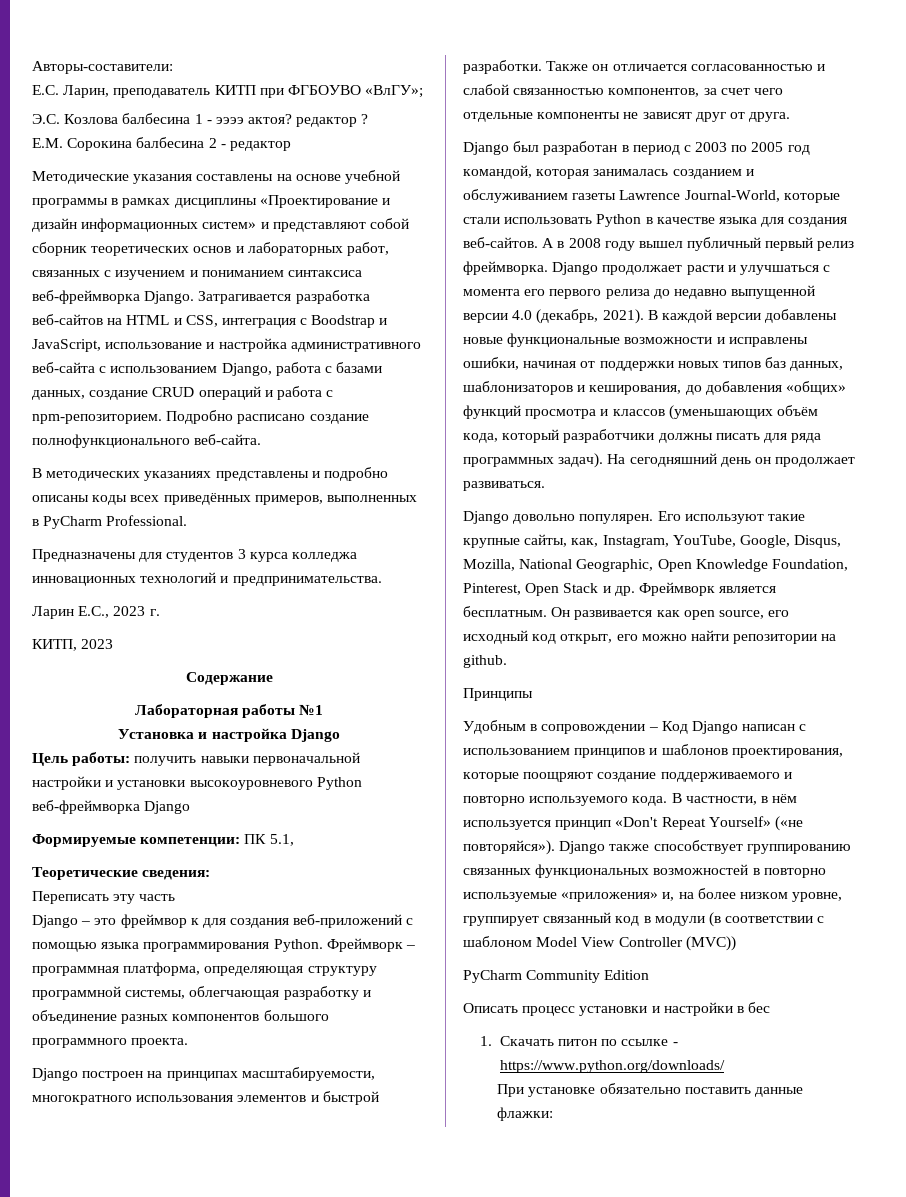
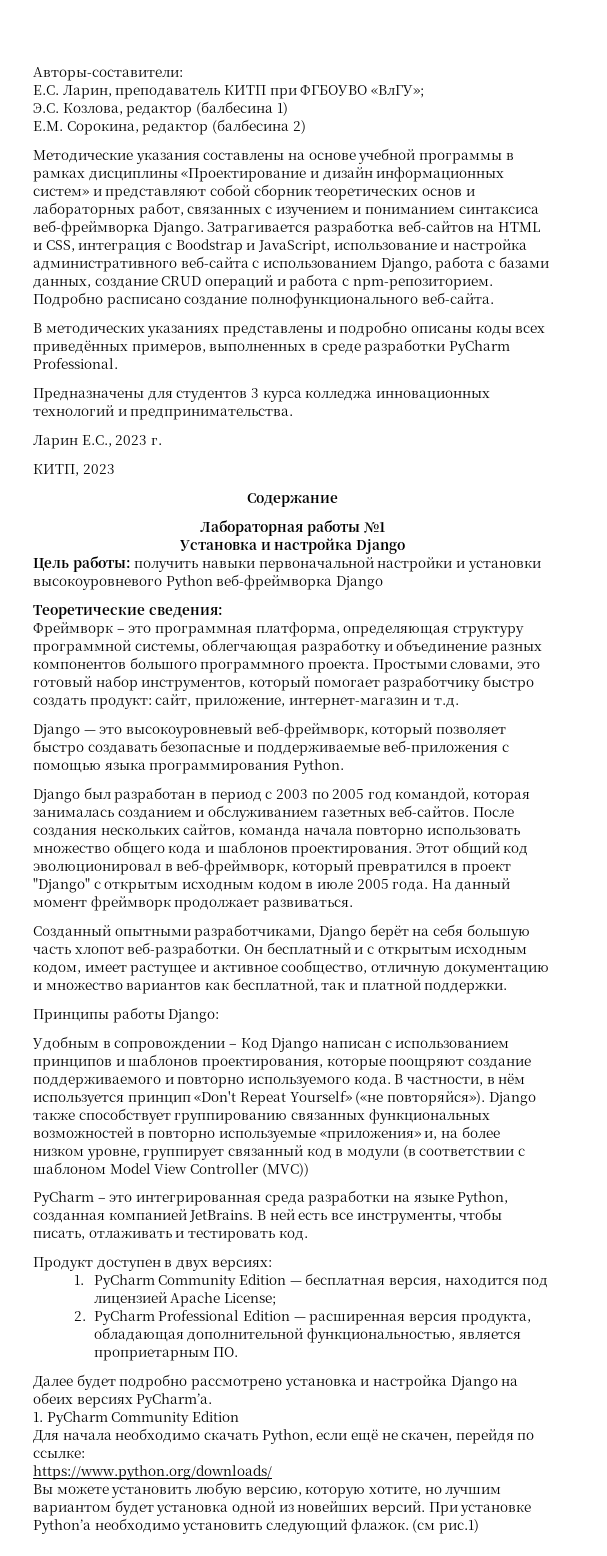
[64,113,369,127] [32,137,291,151] Козлова балбесина 1 - ээээ актоя? редактор ? // Е.М. Сорокина балбесина 2 - редактор -> [62,101,288,117] [33,119,306,135] Козлова, редактор (балбесина 1) // Е.М. Сорокина, редактор (балбесина 2)
(39, 522) none -> [321,339,446,355] среде разработки
[32,834,294,847] [32,867,211,880] [32,891,176,904] [32,914,414,928] [32,938,415,952] Формируемые компетенции: ПК 5.1, // Теоретические сведения: // Переписать эту часть // Django – это фреймвор к для создания веб-приложений с помощью языка программирования Python. Фреймворк – -> [33,605,223,619] [33,622,152,637] Теоретические сведения: // Фреймворк – это
[32,1067,375,1081] [32,1091,379,1105] [463,60,825,74] [463,84,783,97] [463,112,791,122] // Django построен на принципах масштабируемости, многократного использования элементов и быстрой разработки. Также он отличается согласованностью и слабой связанностью компонентов, за счет чего отдельные компоненты не зависят друг от друга. -> [372,659,540,673] [33,675,534,691] [33,694,459,709] [33,722,506,738] [33,740,509,756] [33,759,344,774] Простыми словами, это готовый набор инструментов, который помогает разработчику быстро создать продукт: сайт, приложение, интернет-магазин и т.д. // Django — это высокоуровневый веб-фреймворк, который позволяет быстро создавать безопасные и поддерживаемые веб-приложения с помощью языка программирования Python.
[572,190,840,203] [463,214,848,227] [463,237,855,251] [463,261,831,275] [463,285,816,299] [463,309,838,324] [463,333,808,347] [463,357,844,371] [463,381,846,395] [463,405,818,420] [463,429,822,443] [463,453,856,468] [463,481,545,491] [463,511,805,524] [463,534,842,548] [463,559,848,572] [463,582,777,596] [463,606,790,620] [463,630,837,644] [463,655,507,668] газеты Lawrence Journal-World, которые стали использовать Python в качестве языка для создания веб-сайтов. А в 2008 году вышел публичный первый релиз фреймворка. Django продолжает расти и улучшаться с момента его первого релиза до недавно выпущенной версии 4.0 (декабрь, 2021). В каждой версии добавлены новые функциональные возможности и исправлены ошибки, начиная от поддержки новых типов баз данных, шаблонизаторов и кеширования, до добавления «общих» функций просмотра и классов (уменьшающих объём кода, который разработчики должны писать для ряда программных задач). На сегодняшний день он продолжает развиваться. // Django довольно популярен. Его используют такие крупные сайты, как, Instagram, YouTube, Google, Disqus, Mozilla, National Geographic, Open Knowledge Foundation, Pinterest, Open Stack и др. Фреймворк является бесплатным. Он развивается как open source, его исходный код открыт, его можно найти репозитории на github. -> [321,805,514,817] [33,824,520,839] [33,841,529,857] [33,859,511,875] [33,878,511,893] [33,896,353,911] [33,924,530,940] [33,942,528,958] [33,960,549,976] [33,978,508,994] газетных веб-сайтов. После создания нескольких сайтов, команда начала повторно использовать множество общего кода и шаблонов проектирования. Этот общий код эволюционировал в веб-фреймворк, который превратился в проект "Django" с открытым исходным кодом в июле 2005 года. На данный момент фреймворк продолжает развиваться. // Созданный опытными разработчиками, Django берёт на себя большую часть хлопот веб-разработки. Он бесплатный и с открытым исходным кодом, имеет растущее и активное сообщество, отличную документацию и множество вариантов как бесплатной, так и платной поддержки.
(533, 694) none -> [112,1007,220,1023] работы Django:
[526,970,650,983] [463,1002,771,1016] [480,1036,678,1046] [499,1060,725,1073] [497,1083,803,1097] [497,1107,554,1121] Community Edition // Описать процесс установки и настройки в бес // 1. Скачать питон по ссылке - https://www.python.org/downloads/ // При установке обязательно поставить данные флажки: -> [97,1190,509,1206] [33,1208,503,1224] [33,1230,308,1242] [33,1257,272,1271] [73,1273,549,1289] [93,1292,277,1307] [73,1310,531,1325] [93,1327,521,1343] [93,1347,239,1361] [33,1374,519,1390] [33,1392,213,1408] [33,1411,239,1426] [33,1428,535,1444] [33,1450,85,1458] [33,1465,272,1480] [33,1482,502,1498] [33,1500,532,1516] [33,1518,479,1534] – это интегрированная среда разработки на языке Python, созданная компанией JetBrains. В ней есть все инструменты, чтобы писать, отлаживать и тестировать код. // Продукт доступен в двух версиях: // 1. PyCharm Community Edition — бесплатная версия, находится под лицензией Apache License; // 2. PyCharm Professional Edition — расширенная версия продукта, обладающая дополнительной функциональностью, является проприетарным ПО. // Далее будет подробно рассмотрено установка и настройка Django на обеих версиях PyCharm’а. // 1. PyCharm Community Edition // Для начала необходимо скачать Python, если ещё не скачен, перейдя по ссылке: // https://www.python.org/downloads/ // Вы можете установить любую версию, которую хотите, но лучшим вариантом будет установка одной из новейших версий. При установке Python’a необходимо установить следующий флажок. (см рис.1)

